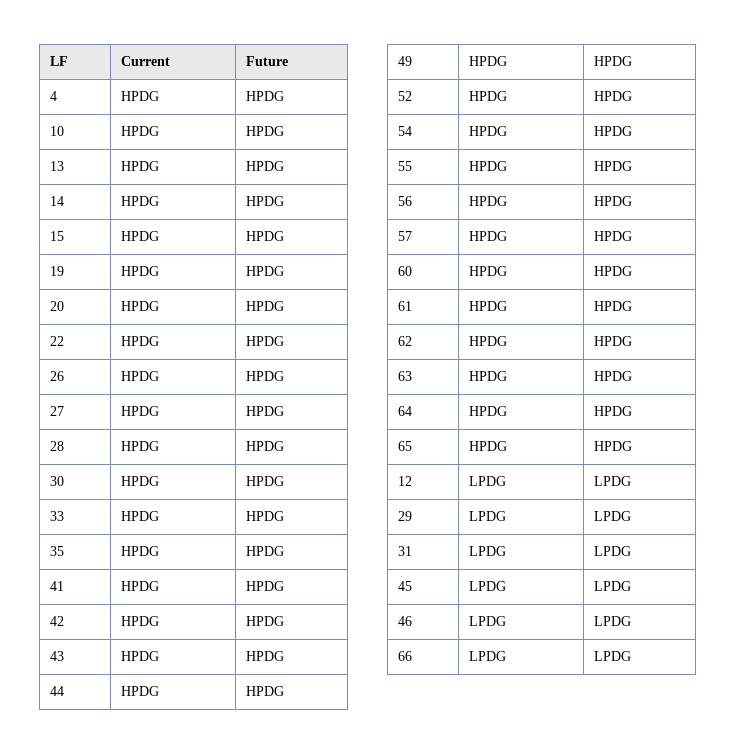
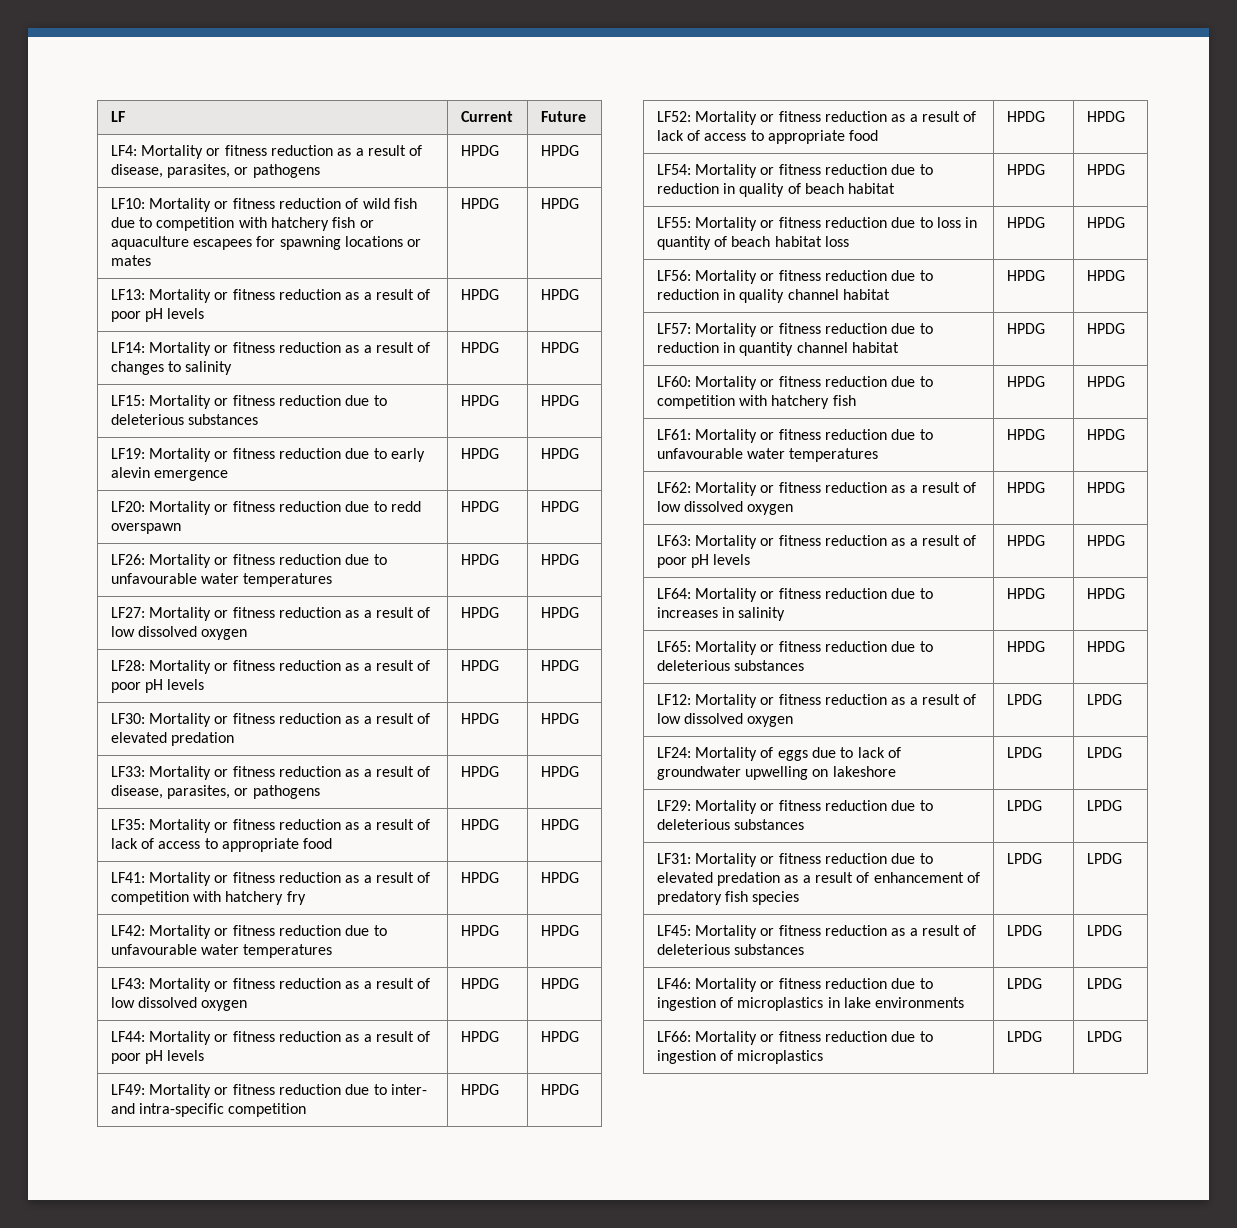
[49,91,57,101] [120,91,159,101] [245,91,284,101] [49,126,64,136] [120,126,159,136] [245,126,284,136] [49,161,64,171] [120,161,159,171] [245,161,284,171] [49,196,64,206] [120,196,159,206] [245,196,284,206] [49,231,64,241] [120,231,159,241] [245,231,284,241] [49,266,64,276] [120,266,159,276] [245,266,284,276] [49,301,64,311] [120,301,159,311] [245,301,284,311] [49,336,64,346] [120,336,159,346] [245,336,284,346] [49,371,64,381] [120,371,159,381] [245,371,284,381] [49,406,64,416] [120,406,159,416] [245,406,284,416] [49,441,64,451] [120,441,159,451] [245,441,284,451] [49,476,64,486] [120,476,159,486] [245,476,284,486] [49,511,64,521] [120,511,159,521] [245,511,284,521] [49,546,64,556] [120,546,159,556] [245,546,284,556] [49,581,64,591] [120,581,159,591] [245,581,284,591] [49,616,64,626] [120,616,159,626] [245,616,284,626] [49,651,64,661] [120,651,159,661] [245,651,284,661] [49,686,64,696] [120,686,159,696] [245,686,284,696] [397,56,412,66] [468,56,507,66] [593,56,632,66] [397,91,412,101] [468,91,507,101] [593,91,632,101] [397,126,412,136] [468,126,507,136] [593,126,632,136] [397,161,412,171] [468,161,507,171] [593,161,632,171] [397,196,412,206] [468,196,507,206] [593,196,632,206] [397,231,412,241] [468,231,507,241] [593,231,632,241] [397,266,412,276] [468,266,507,276] [593,266,632,276] [397,301,412,311] [468,301,507,311] [593,301,632,311] [397,336,412,346] [468,336,507,346] [593,336,632,346] [397,371,412,381] [468,371,507,381] [593,371,632,381] [397,406,412,416] [468,406,507,416] [593,406,632,416] [397,441,412,451] [468,441,507,451] [593,441,632,451] [397,476,412,486] [468,476,506,486] [593,476,631,486] [397,511,412,521] [468,511,506,521] [593,511,631,521] [397,546,412,556] [468,546,506,556] [593,546,631,556] [397,581,412,591] [468,581,506,591] [593,581,631,591] [397,616,412,626] [468,616,506,626] [593,616,631,626] [397,651,412,661] 4 | HPDG | HPDG // 10 | HPDG | HPDG // 13 | HPDG | HPDG // 14 | HPDG | HPDG // 15 | HPDG | HPDG // 19 | HPDG | HPDG // 20 | HPDG | HPDG // 22 | HPDG | HPDG // 26 | HPDG | HPDG // 27 | HPDG | HPDG // 28 | HPDG | HPDG // 30 | HPDG | HPDG // 33 | HPDG | HPDG // 35 | HPDG | HPDG // 41 | HPDG | HPDG // 42 | HPDG | HPDG // 43 | HPDG | HPDG // 44 | HPDG | HPDG // 49 | HPDG | HPDG // 52 | HPDG | HPDG // 54 | HPDG | HPDG // 55 | HPDG | HPDG // 56 | HPDG | HPDG // 57 | HPDG | HPDG // 60 | HPDG | HPDG // 61 | HPDG | HPDG // 62 | HPDG | HPDG // 63 | HPDG | HPDG // 64 | HPDG | HPDG // 65 | HPDG | HPDG // 12 | LPDG | LPDG // 29 | LPDG | LPDG // 31 | LPDG | LPDG // 45 | LPDG | LPDG // 46 | LPDG | LPDG // 66 -> [110,145,423,159] [110,164,320,178] [460,145,499,156] [540,145,579,156] [110,198,417,212] [110,217,374,231] [110,236,422,250] [110,255,151,266] [460,198,499,209] [540,198,579,209] [110,289,431,303] [110,308,205,322] [460,289,499,300] [540,289,579,300] [110,342,431,356] [110,361,233,375] [460,342,499,353] [540,342,579,353] [110,395,387,409] [110,414,258,425] [460,395,499,406] [540,395,579,406] [110,448,425,462] [110,467,228,481] [460,448,499,459] [540,448,579,459] [110,501,421,515] [110,523,181,534] [460,501,499,512] [540,501,579,512] [110,554,387,568] [110,573,333,587] [460,554,499,565] [540,554,579,565] [110,607,431,621] [110,626,248,640] [460,607,499,618] [540,607,579,618] [110,660,431,674] [110,679,205,693] [460,660,499,671] [540,660,579,671] [110,713,431,727] [110,732,234,746] [460,713,499,724] [540,713,579,724] [110,766,431,780] [110,785,320,799] [460,766,499,777] [540,766,579,777] [110,819,431,833] [110,838,333,852] [460,819,499,830] [540,819,579,830] [110,872,431,886] [110,891,306,905] [460,872,499,883] [540,872,579,883] [110,925,387,939] [110,944,333,958] [460,925,499,936] [540,925,579,936] [110,978,431,992] [110,997,248,1011] [460,978,499,989] [540,978,579,989] [110,1031,431,1045] [110,1050,205,1064] [460,1031,499,1042] [540,1031,579,1042] [110,1084,427,1098] [110,1103,307,1117] [460,1084,499,1095] [540,1084,579,1095] [656,111,977,125] [656,130,879,144] [1006,111,1045,122] [1086,111,1125,122] [656,164,933,178] [656,183,896,197] [1006,164,1045,175] [1086,164,1125,175] [656,217,978,231] [656,236,849,250] [1006,217,1045,228] [1086,217,1125,228] [656,270,933,284] [656,289,890,303] [1006,270,1045,281] [1086,270,1125,281] [656,323,933,337] [656,342,899,356] [1006,323,1045,334] [1086,323,1125,334] [656,376,933,390] [656,395,856,409] [1006,376,1045,387] [1086,376,1125,387] [656,429,933,443] [656,448,879,462] [1006,429,1045,440] [1086,429,1125,440] [656,482,977,496] [656,501,794,515] [1006,482,1045,493] [1086,482,1125,493] [656,535,977,549] [656,554,751,568] [1006,535,1045,546] [1086,535,1125,546] [656,588,933,602] [656,607,786,621] [1006,588,1045,599] [1086,588,1125,599] [656,641,933,655] [656,660,804,671] [1006,641,1045,652] [1086,641,1125,652] [656,694,977,708] [656,713,794,727] [1006,694,1042,705] [1086,694,1122,705] [656,747,901,761] [656,766,896,780] [1006,747,1042,758] [1086,747,1122,758] [656,800,933,814] [656,819,804,830] [1006,800,1042,811] [1086,800,1122,811] [656,853,933,867] [656,872,980,886] [656,891,800,905] [1006,853,1042,864] [1086,853,1122,864] [656,925,977,939] [656,944,804,955] [1006,925,1042,936] [1086,925,1122,936] [656,978,933,992] [656,997,965,1011] [1006,978,1042,989] [1086,978,1122,989] [656,1031,933,1045] [656,1050,824,1064] LF4: Mortality or fitness reduction as a result of disease, parasites, or pathogens | HPDG | HPDG // LF10: Mortality or fitness reduction of wild fish due to competition with hatchery fish or aquaculture escapees for spawning locations or mates | HPDG | HPDG // LF13: Mortality or fitness reduction as a result of poor pH levels | HPDG | HPDG // LF14: Mortality or fitness reduction as a result of changes to salinity | HPDG | HPDG // LF15: Mortality or fitness reduction due to deleterious substances | HPDG | HPDG // LF19: Mortality or fitness reduction due to early alevin emergence | HPDG | HPDG // LF20: Mortality or fitness reduction due to redd overspawn | HPDG | HPDG // LF26: Mortality or fitness reduction due to unfavourable water temperatures | HPDG | HPDG // LF27: Mortality or fitness reduction as a result of low dissolved oxygen | HPDG | HPDG // LF28: Mortality or fitness reduction as a result of poor pH levels | HPDG | HPDG // LF30: Mortality or fitness reduction as a result of elevated predation | HPDG | HPDG // LF33: Mortality or fitness reduction as a result of disease, parasites, or pathogens | HPDG | HPDG // LF35: Mortality or fitness reduction as a result of lack of access to appropriate food | HPDG | HPDG // LF41: Mortality or fitness reduction as a result of competition with hatchery fry | HPDG | HPDG // LF42: Mortality or fitness reduction due to unfavourable water temperatures | HPDG | HPDG // LF43: Mortality or fitness reduction as a result of low dissolved oxygen | HPDG | HPDG // LF44: Mortality or fitness reduction as a result of poor pH levels | HPDG | HPDG // LF49: Mortality or fitness reduction due to inter- and intra-specific competition | HPDG | HPDG // LF52: Mortality or fitness reduction as a result of lack of access to appropriate food | HPDG | HPDG // LF54: Mortality or fitness reduction due to reduction in quality of beach habitat | HPDG | HPDG // LF55: Mortality or fitness reduction due to loss in quantity of beach habitat loss | HPDG | HPDG // LF56: Mortality or fitness reduction due to reduction in quality channel habitat | HPDG | HPDG // LF57: Mortality or fitness reduction due to reduction in quantity channel habitat | HPDG | HPDG // LF60: Mortality or fitness reduction due to competition with hatchery fish | HPDG | HPDG // LF61: Mortality or fitness reduction due to unfavourable water temperatures | HPDG | HPDG // LF62: Mortality or fitness reduction as a result of low dissolved oxygen | HPDG | HPDG // LF63: Mortality or fitness reduction as a result of poor pH levels | HPDG | HPDG // LF64: Mortality or fitness reduction due to increases in salinity | HPDG | HPDG // LF65: Mortality or fitness reduction due to deleterious substances | HPDG | HPDG // LF12: Mortality or fitness reduction as a result of low dissolved oxygen | LPDG | LPDG // LF24: Mortality of eggs due to lack of groundwater upwelling on lakeshore | LPDG | LPDG // LF29: Mortality or fitness reduction due to deleterious substances | LPDG | LPDG // LF31: Mortality or fitness reduction due to elevated predation as a result of enhancement of predatory fish species | LPDG | LPDG // LF45: Mortality or fitness reduction as a result of deleterious substances | LPDG | LPDG // LF46: Mortality or fitness reduction due to ingestion of microplastics in lake environments | LPDG | LPDG // LF66: Mortality or fitness reduction due to ingestion of microplastics

